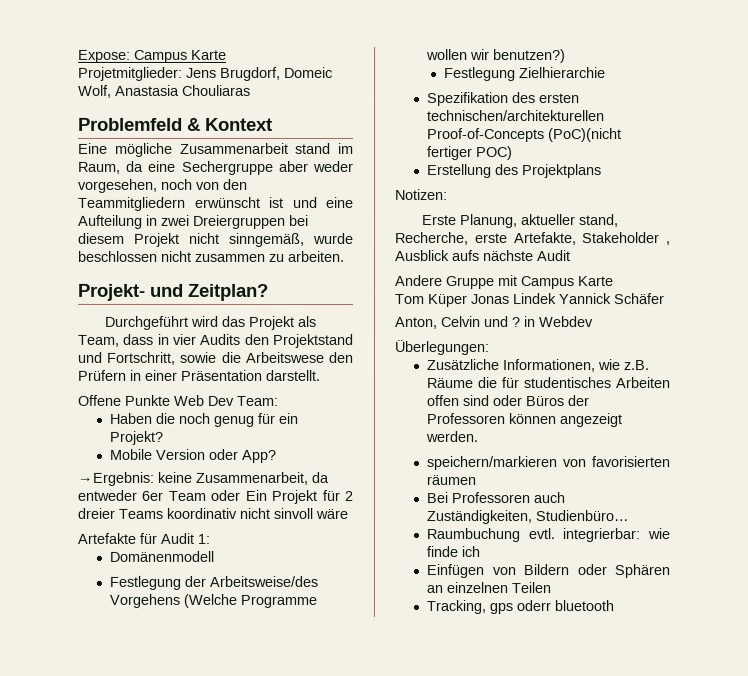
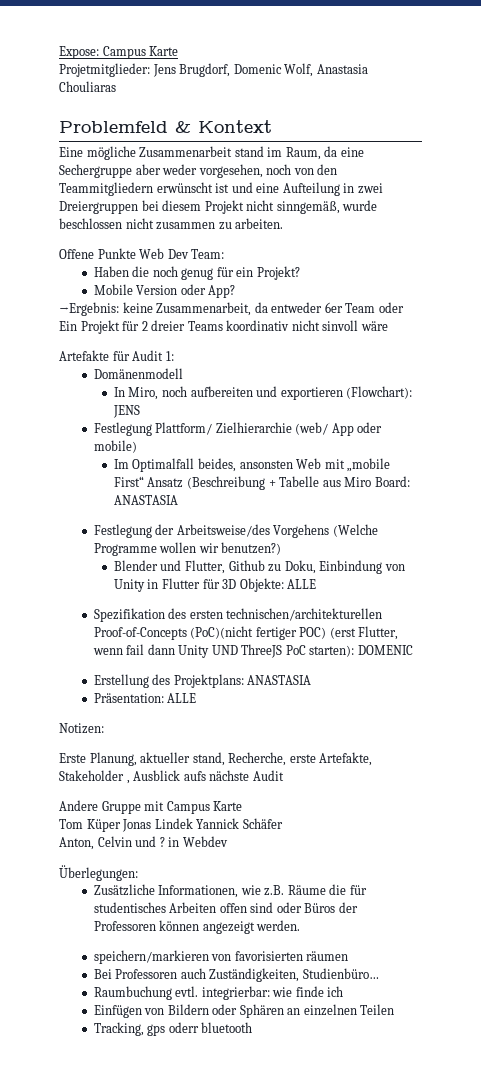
[284,66,333,78] Domeic -> [233,64,282,74] Domenic
[78,283,269,301] [105,315,318,330] [77,333,354,348] [77,351,353,365] [77,369,320,381] // Projekt- und Zeitplan? // Durchgeführt wird das Projekt als Team, dass in vier Audits den Projektstand und Fortschritt, sowie die Arbeitswese den Prüfern in einer Präsentation darstellt. -> (284, 223) none
(215, 556) none -> [113,386,413,400] [112,405,140,418] [93,422,383,436] [93,440,137,453] [113,458,391,472] [113,476,410,490] [113,495,178,505] // In Miro, noch aufbereiten und exportieren (Flowchart): JENS // Festlegung Plattform/ Zielhierarchie (web/ App oder mobile) // Im Optimalfall beides, ansonsten Web mit „mobile First“ Ansatz (Beschreibung + Tabelle aus Miro Board: ANASTASIA
[443,67,606,82] Festlegung Zielhierarchie -> [113,560,405,574] [113,578,317,592] Blender und Flutter, Github zu Doku, Einbindung von Unity in Flutter für 3D Objekte: ALLE
[427,164,603,179] // Erstellung des Projektplans -> [329,626,399,640] [92,644,413,658] [93,674,312,688] [93,693,197,703] (erst Flutter, wenn fail dann Unity UND ThreeJS PoC starten): DOMENIC // Erstellung des Projektplans: ANASTASIA // Präsentation: ALLE

